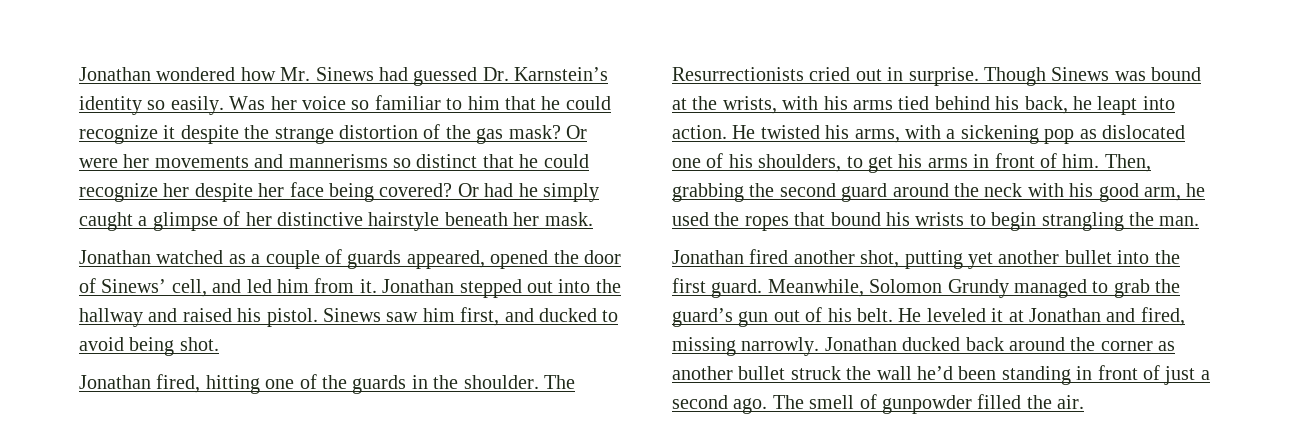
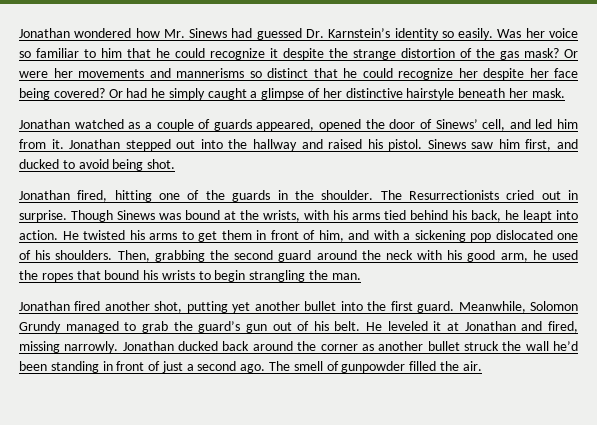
[854,129,900,143] arms, -> [149,230,369,242] arms to get them in front of him, and
[1079,129,1097,139] as -> (491, 237) none
[758,153,1100,173] shoulders, to get his arms in front of him. -> [55,250,113,260] shoulders.

